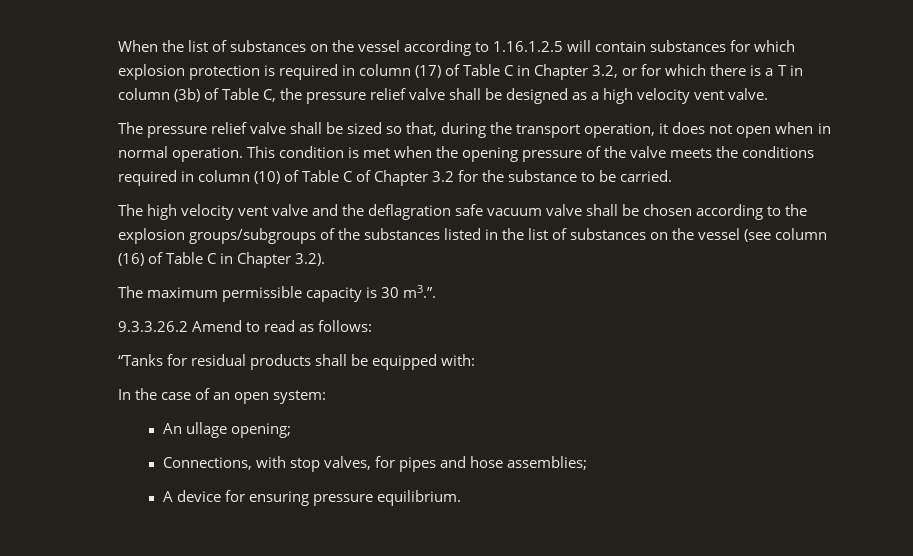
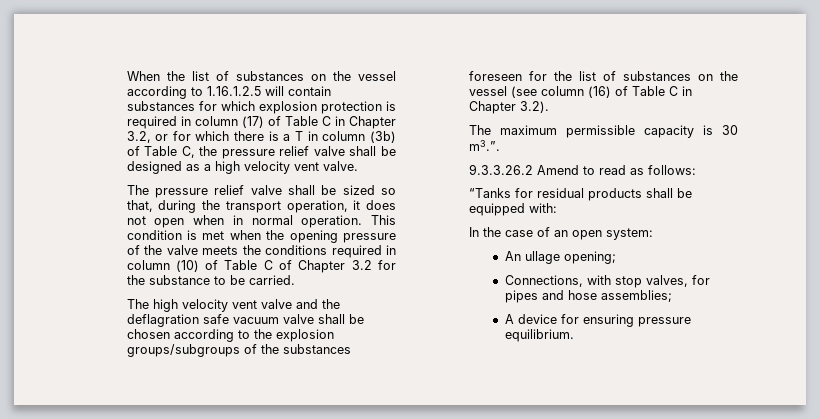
[443,228,498,240] listed in -> [468,71,547,81] foreseen for

